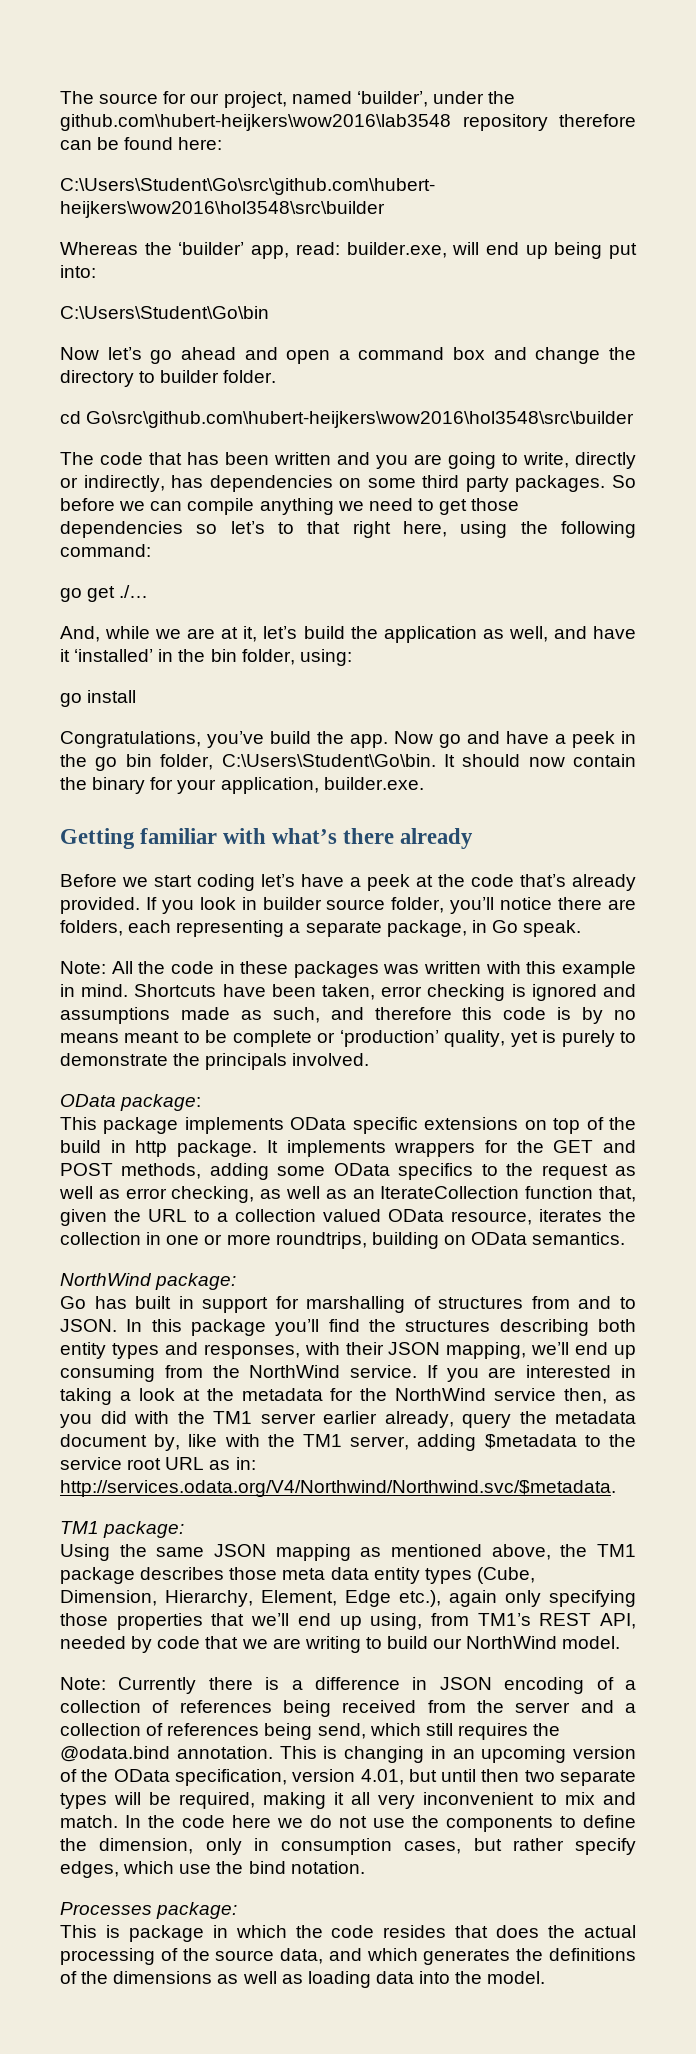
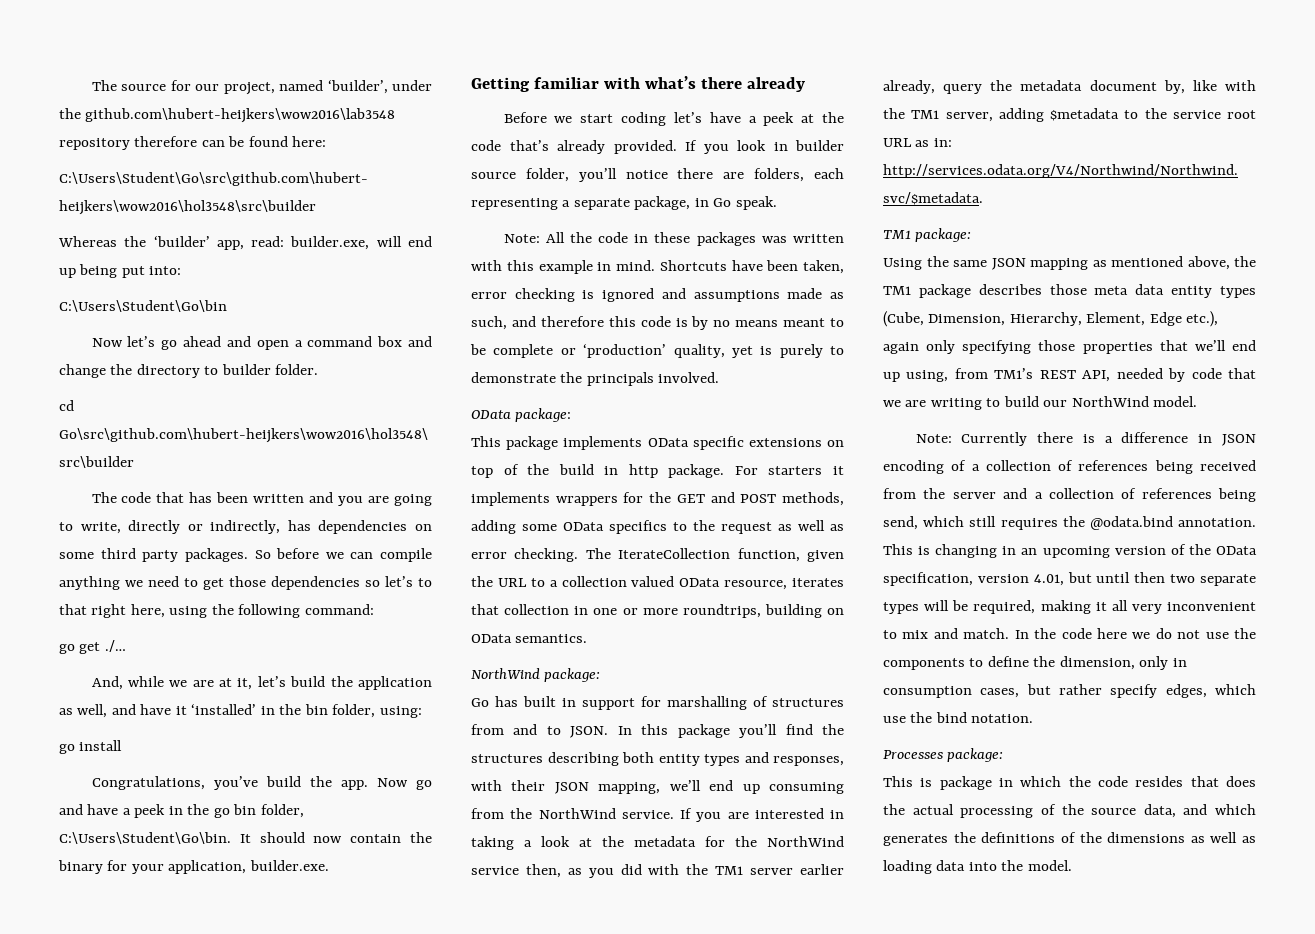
[266,1140,278,1153] It -> [734,466,844,475] For starters it
[171,1186,636,1203] checking, as well as an IterateCollection function that, -> [514,548,800,562] checking. The IterateCollection function,
[609,1209,636,1222] the -> [471,604,499,615] that

